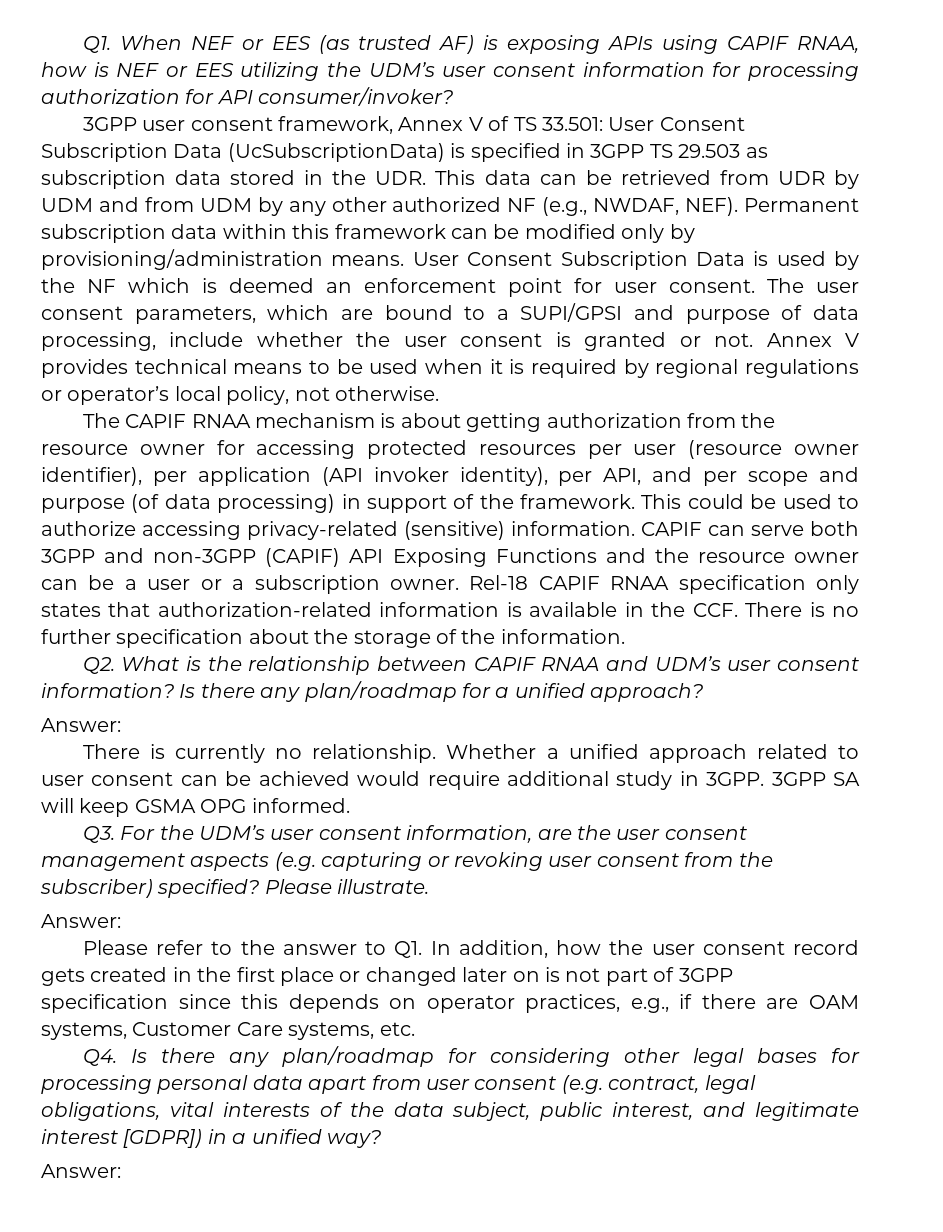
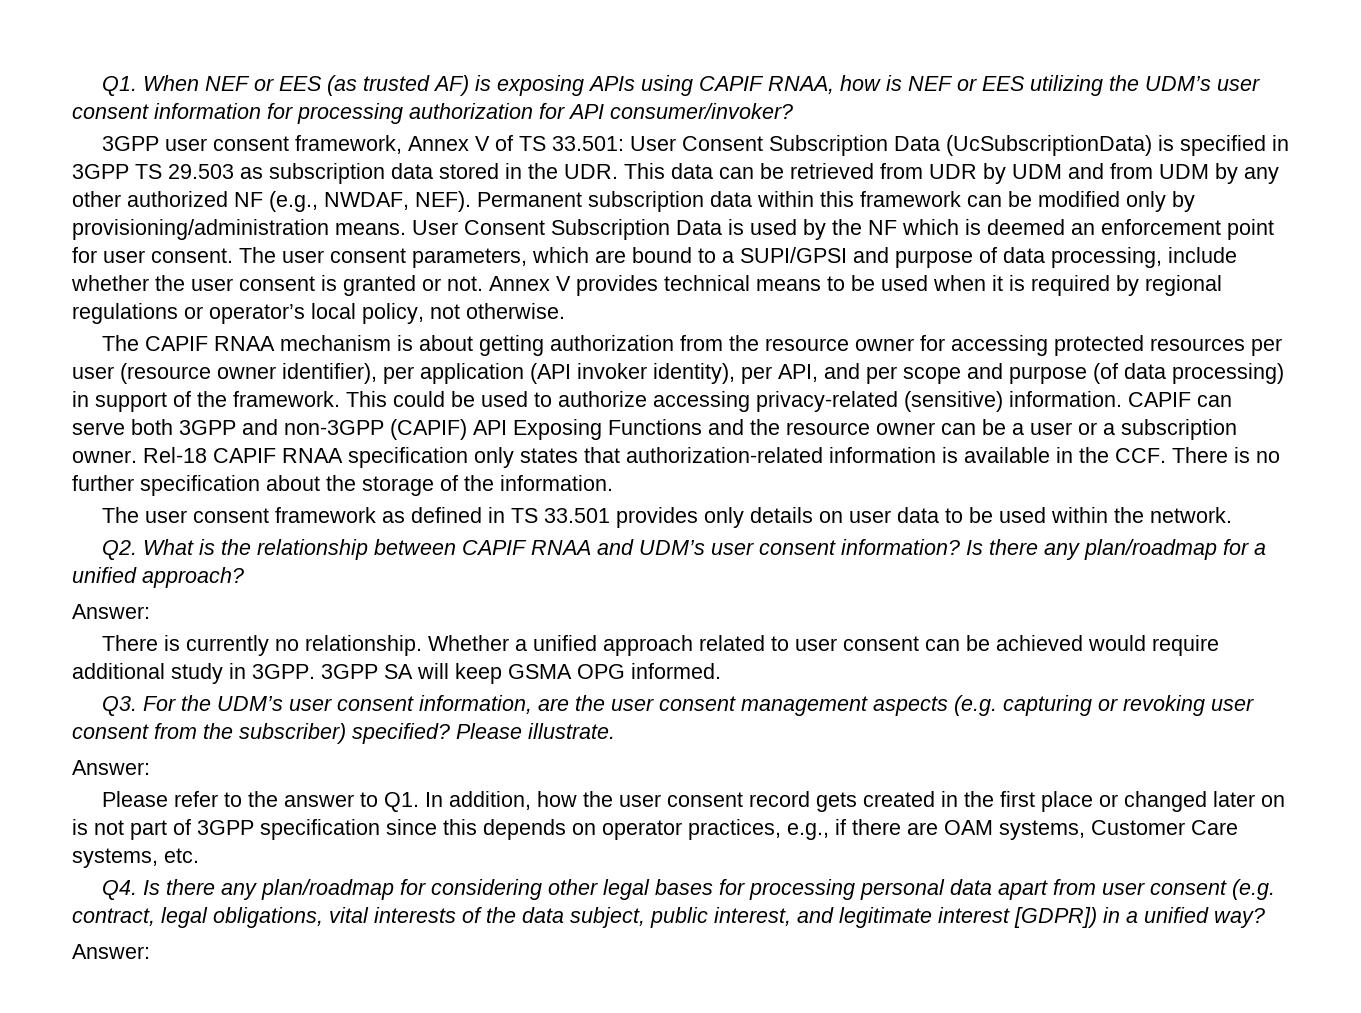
(625, 636) none -> [101,507,1232,528] // The user consent framework as defined in TS 33.501 provides only details on user data to be used within the network.

